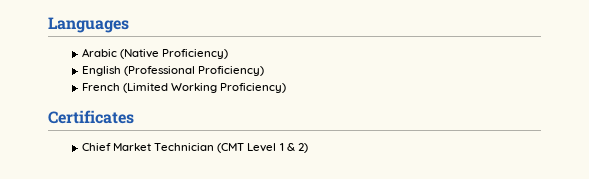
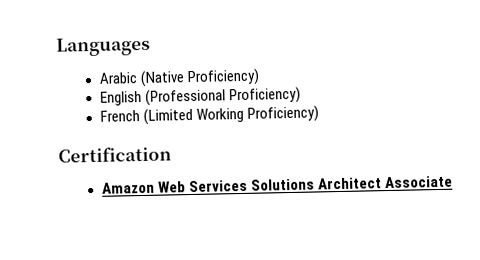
[48,110,134,124] [82,143,308,153] Certificates // Chief Market Technician (CMT Level 1 & 2) -> [58,146,172,163] [101,175,453,194] Certification // Amazon Web Services Solutions Architect Associate

